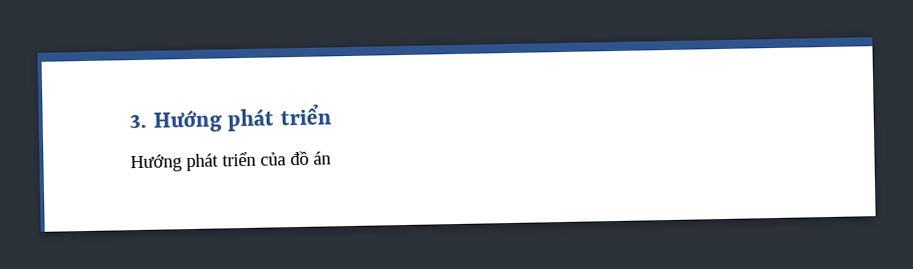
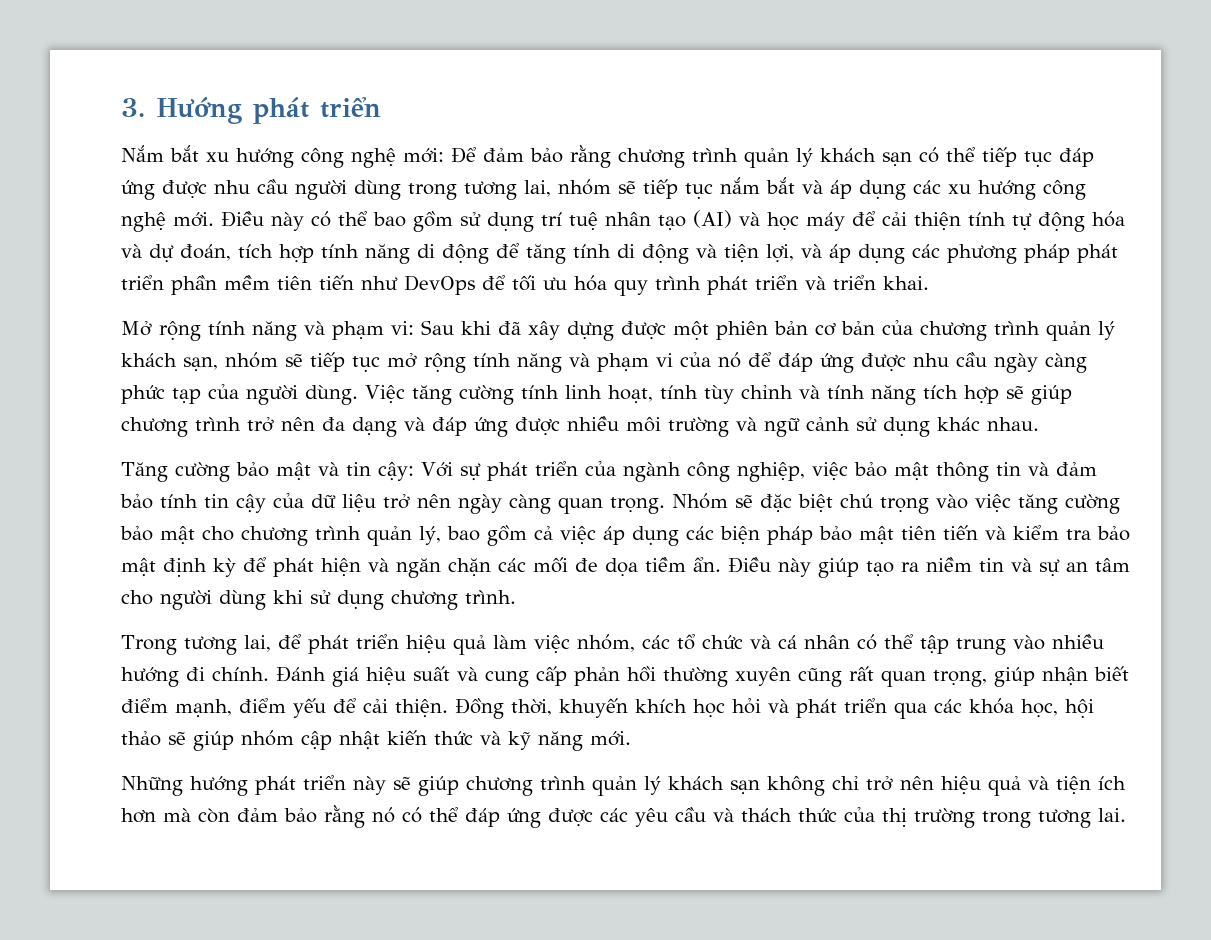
[130,150,331,173] Hướng phát triển của đồ án -> [121,145,1094,168] [121,177,1086,200] [121,210,1125,232] [121,243,1118,264] [121,275,929,296] [121,320,1115,341] [121,352,1087,373] [121,384,1072,405] [121,416,1039,437] [121,461,1097,482] [120,493,1120,514] [120,525,1130,546] [121,557,1130,578] [121,590,516,610] [121,634,1104,655] [121,666,1129,687] [121,698,1094,719] [121,730,631,751] [121,775,1126,796] [121,805,1126,828] Nắm bắt xu hướng công nghệ mới: Để đảm bảo rằng chương trình quản lý khách sạn có thể tiếp tục đáp ứng được nhu cầu người dùng trong tương lai, nhóm sẽ tiếp tục nắm bắt và áp dụng các xu hướng công nghệ mới. Điều này có thể bao gồm sử dụng trí tuệ nhân tạo (AI) và học máy để cải thiện tính tự động hóa và dự đoán, tích hợp tính năng di động để tăng tính di động và tiện lợi, và áp dụng các phương pháp phát triển phần mềm tiên tiến như DevOps để tối ưu hóa quy trình phát triển và triển khai. // Mở rộng tính năng và phạm vi: Sau khi đã xây dựng được một phiên bản cơ bản của chương trình quản lý khách sạn, nhóm sẽ tiếp tục mở rộng tính năng và phạm vi của nó để đáp ứng được nhu cầu ngày càng phức tạp của người dùng. Việc tăng cường tính linh hoạt, tính tùy chỉnh và tính năng tích hợp sẽ giúp chương trình trở nên đa dạng và đáp ứng được nhiều môi trường và ngữ cảnh sử dụng khác nhau. // Tăng cường bảo mật và tin cậy: Với sự phát triển của ngành công nghiệp, việc bảo mật thông tin và đảm bảo tính tin cậy của dữ liệu trở nên ngày càng quan trọng. Nhóm sẽ đặc biệt chú trọng vào việc tăng cường bảo mật cho chương trình quản lý, bao gồm cả việc áp dụng các biện pháp bảo mật tiên tiến và kiểm tra bảo mật định kỳ để phát hiện và ngăn chặn các mối đe dọa tiềm ẩn. Điều này giúp tạo ra niềm tin và sự an tâm cho người dùng khi sử dụng chương trình. // Trong tương lai, để phát triển hiệu quả làm việc nhóm, các tổ chức và cá nhân có thể tập trung vào nhiều hướng đi chính. Đánh giá hiệu suất và cung cấp phản hồi thường xuyên cũng rất quan trọng, giúp nhận biết điểm mạnh, điểm yếu để cải thiện. Đồng thời, khuyến khích học hỏi và phát triển qua các khóa học, hội thảo sẽ giúp nhóm cập nhật kiến thức và kỹ năng mới. // Những hướng phát triển này sẽ giúp chương trình quản lý khách sạn không chỉ trở nên hiệu quả và tiện ích hơn mà còn đảm bảo rằng nó có thể đáp ứng được các yêu cầu và thách thức của thị trường trong tương lai.

